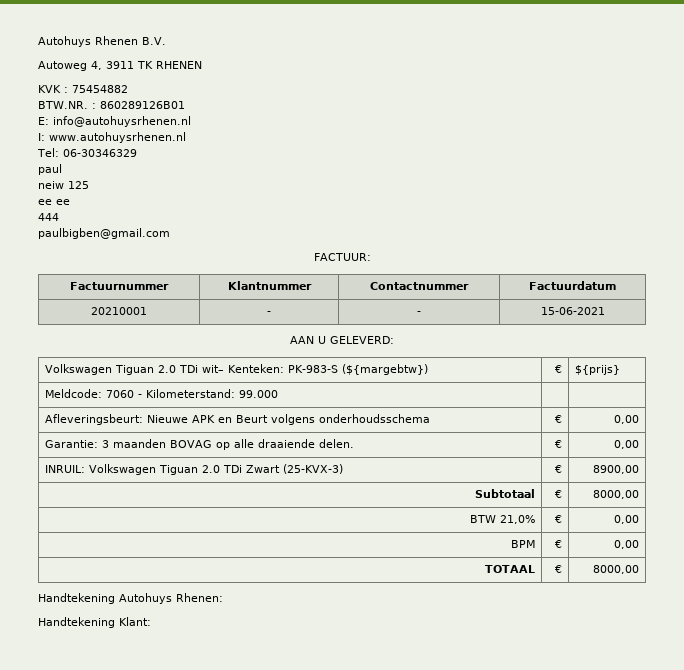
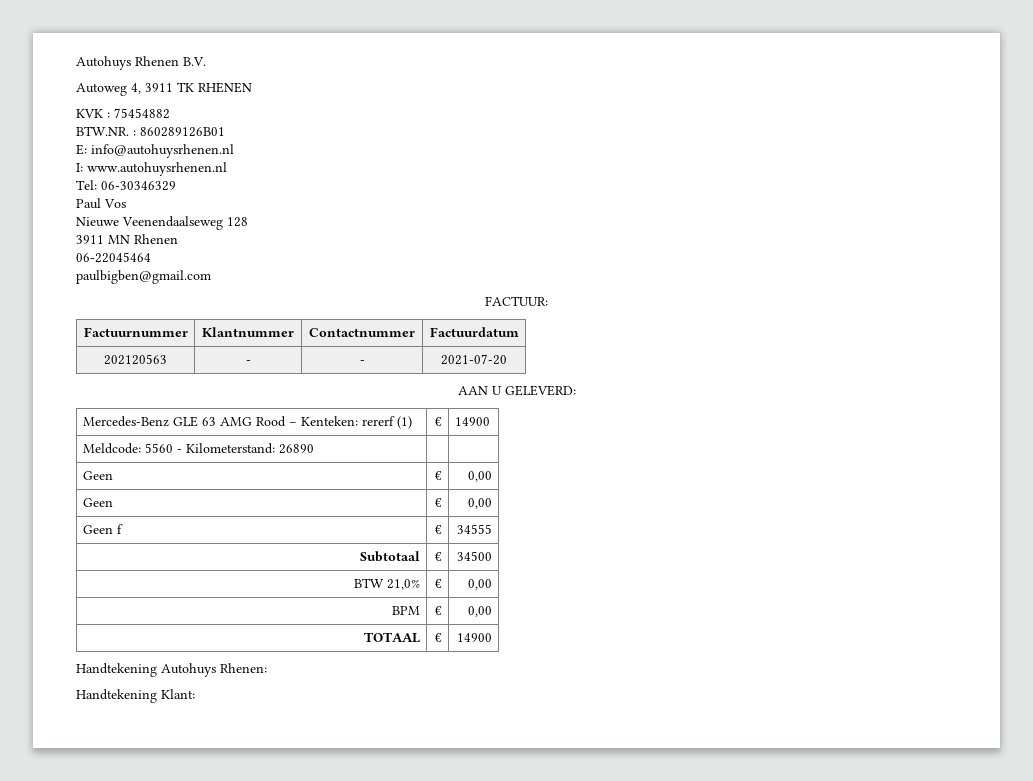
[38,164,62,175] [38,181,89,189] [38,199,70,205] [38,213,59,221] paul // neiw 125 // ee ee // 444 -> [76,198,126,209] [76,216,248,230] [76,234,178,244] [76,252,151,263] Paul Vos // Nieuwe Veenendaalseweg 128 // 3911 MN Rhenen // 06-22045464
[91,307,147,315] 20210001 -> [104,354,167,365] 202120563
[540,307,605,315] 15-06-2021 -> [441,354,507,365] 2021-07-20
[44,364,428,375] [555,365,563,373] [574,365,620,375] Volkswagen Tiguan 2.0 TDi wit– Kenteken: PK-983-S (${margebtw}) | € | ${prijs} -> [82,416,412,429] [435,417,443,426] [454,417,490,426] Mercedes-Benz GLE 63 AMG Rood – Kenteken: rererf (1) | € | 14900
[105,390,134,398] 7060 -> [144,443,173,453] 5560
[238,390,278,398] [44,414,430,425] [555,415,563,423] [614,415,640,424] [44,439,354,450] [555,440,563,448] [614,440,640,449] [44,464,343,475] [555,465,563,473] [593,465,640,474] 99.000 | | // Afleveringsbeurt: Nieuwe APK en Beurt volgens onderhoudsschema | € | 0,00 // Garantie: 3 maanden BOVAG op alle draaiende delen. | € | 0,00 // INRUIL: Volkswagen Tiguan 2.0 TDi Zwart (25-KVX-3) | € | 8900,00 -> [278,444,314,454] [82,471,113,480] [435,471,443,480] [468,471,493,482] [82,498,113,507] [435,498,443,507] [468,498,493,509] [82,524,123,534] [435,525,443,534] [457,524,493,534] 26890 | | // Geen | € | 0,00 // Geen | € | 0,00 // Geen f | € | 34555
[593,490,640,499] 8000,00 -> [457,551,493,561] 34500
[593,565,640,574] 8000,00 -> [457,633,493,642] 14900

